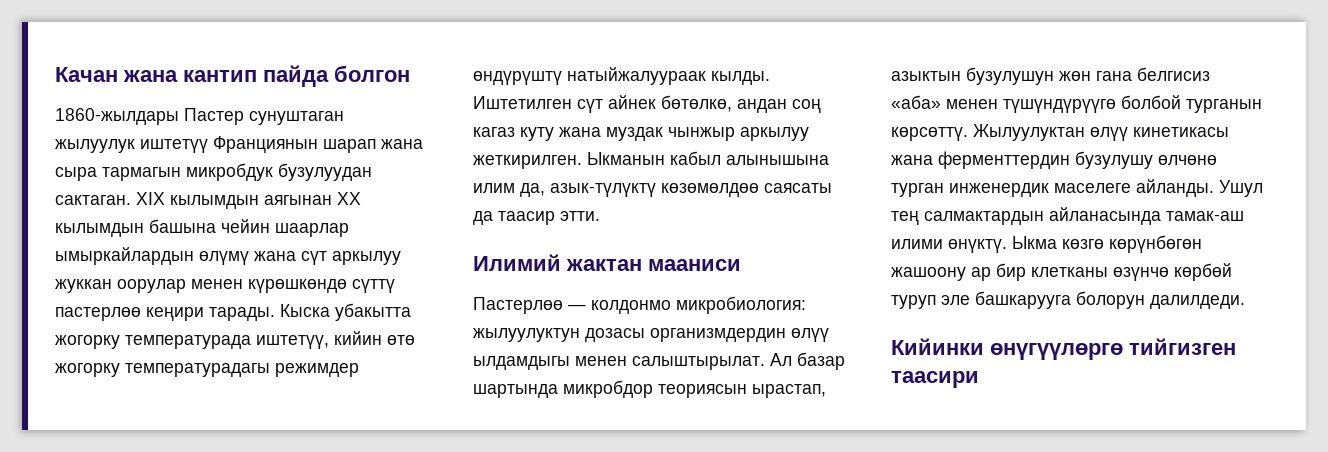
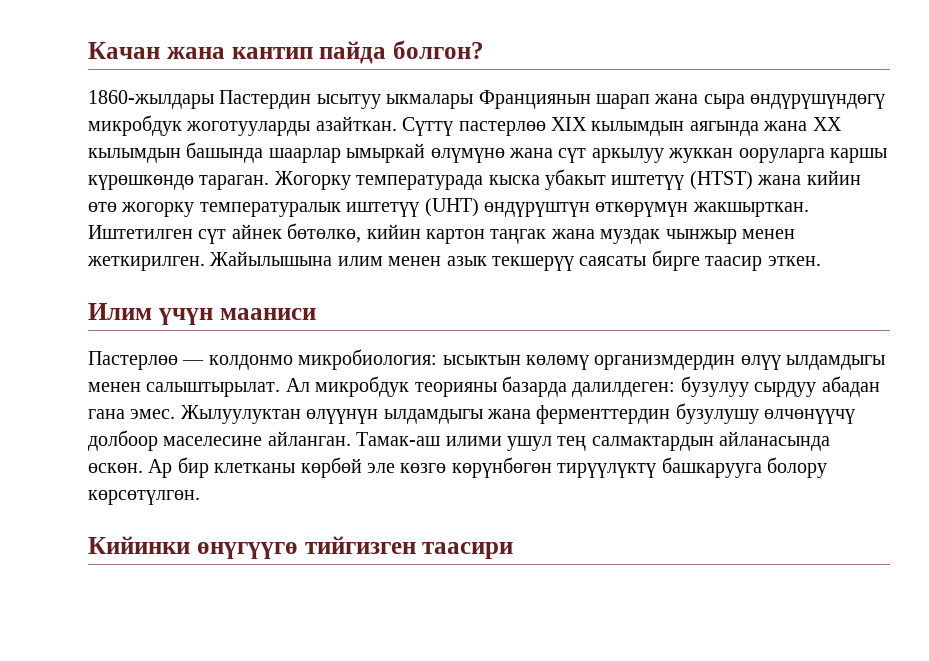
[334,65,410,82] болгон -> [393,40,484,59] болгон?
[184,108,344,125] [55,136,423,153] [55,163,372,181] [55,192,361,209] [55,219,349,237] [55,247,401,265] [55,279,395,293] [55,303,411,321] [55,331,415,349] [55,363,359,377] [473,67,770,85] [473,95,821,113] [473,127,809,141] [473,151,829,169] [473,183,832,197] [473,211,600,225] [473,254,642,271] Пастер сунуштаган жылуулук иштетүү Франциянын шарап жана сыра тармагын микробдук бузулуудан сактаган. XIX кылымдын аягынан XX кылымдын башына чейин шаарлар ымыркайлардын өлүмү жана сүт аркылуу жуккан оорулар менен күрөшкөндө сүттү пастерлөө кеңири тарады. Кыска убакытта жогорку температурада иштетүү, кийин өтө жогорку температурадагы режимдер өндүрүштү натыйжалуураак кылды. Иштетилген сүт айнек бөтөлкө, андан соң кагаз куту жана муздак чынжыр аркылуу жеткирилген. Ыкманын кабыл алынышына илим да, азык-түлүктү көзөмөлдөө саясаты да таасир этти. // Илимий жактан -> [219,90,886,109] [88,115,842,136] [88,142,887,163] [88,169,861,190] [88,198,809,217] [88,223,795,244] [87,250,821,271] [88,303,213,325] Пастердин ысытуу ыкмалары Франциянын шарап жана сыра өндүрүшүндөгү микробдук жоготууларды азайткан. Сүттү пастерлөө XIX кылымдын аягында жана XX кылымдын башында шаарлар ымыркай өлүмүнө жана сүт аркылуу жуккан ооруларга каршы күрөшкөндө тараган. Жогорку температурада кыска убакыт иштетүү (HTST) жана кийин өтө жогорку температуралык иштетүү (UHT) өндүрүштүн өткөрүмүн жакшырткан. Иштетилген сүт айнек бөтөлкө, кийин картон таңгак жана муздак чынжыр менен жеткирилген. Жайылышына илим менен азык текшерүү саясаты бирге таасир эткен. // Илим үчүн
[473,328,645,342] жылуулуктун дозасы -> [442,355,589,370] ысыктын көлөмү
[797,352,845,370] [473,380,826,398] [891,67,1210,85] [891,95,1262,113] [891,124,1229,141] [891,151,1217,169] [891,179,1263,197] [891,207,1244,225] [891,235,1202,253] [891,263,1232,281] [891,291,1245,309] базар шартында микробдор теориясын ырастап, азыктын бузулушун жөн гана белгисиз «аба» менен түшүндүрүүгө болбой турганын көрсөттү. Жылуулуктан өлүү кинетикасы жана ферменттердин бузулушу өлчөнө турган инженердик маселеге айланды. Ушул тең салмактардын айланасында тамак-аш илими өнүктү. Ыкма көзгө көрүнбөгөн жашоону ар бир клетканы өзүнчө көрбөй туруп эле башкарууга болорун далилдеди. -> [315,376,880,397] [88,403,856,424] [88,430,831,451] [88,457,827,478] [88,490,200,505] микробдук теорияны базарда далилдеген: бузулуу сырдуу абадан гана эмес. Жылуулуктан өлүүнүн ылдамдыгы жана ферменттердин бузулушу өлчөнүүчү долбоор маселесине айланган. Тамак-аш илими ушул тең салмактардын айланасында өскөн. Ар бир клетканы көрбөй эле көзгө көрүнбөгөн тирүүлүктү башкарууга болору көрсөтүлгөн.
[990,343,1123,360] өнүгүүлөргө -> [196,542,298,559] өнүгүүгө

